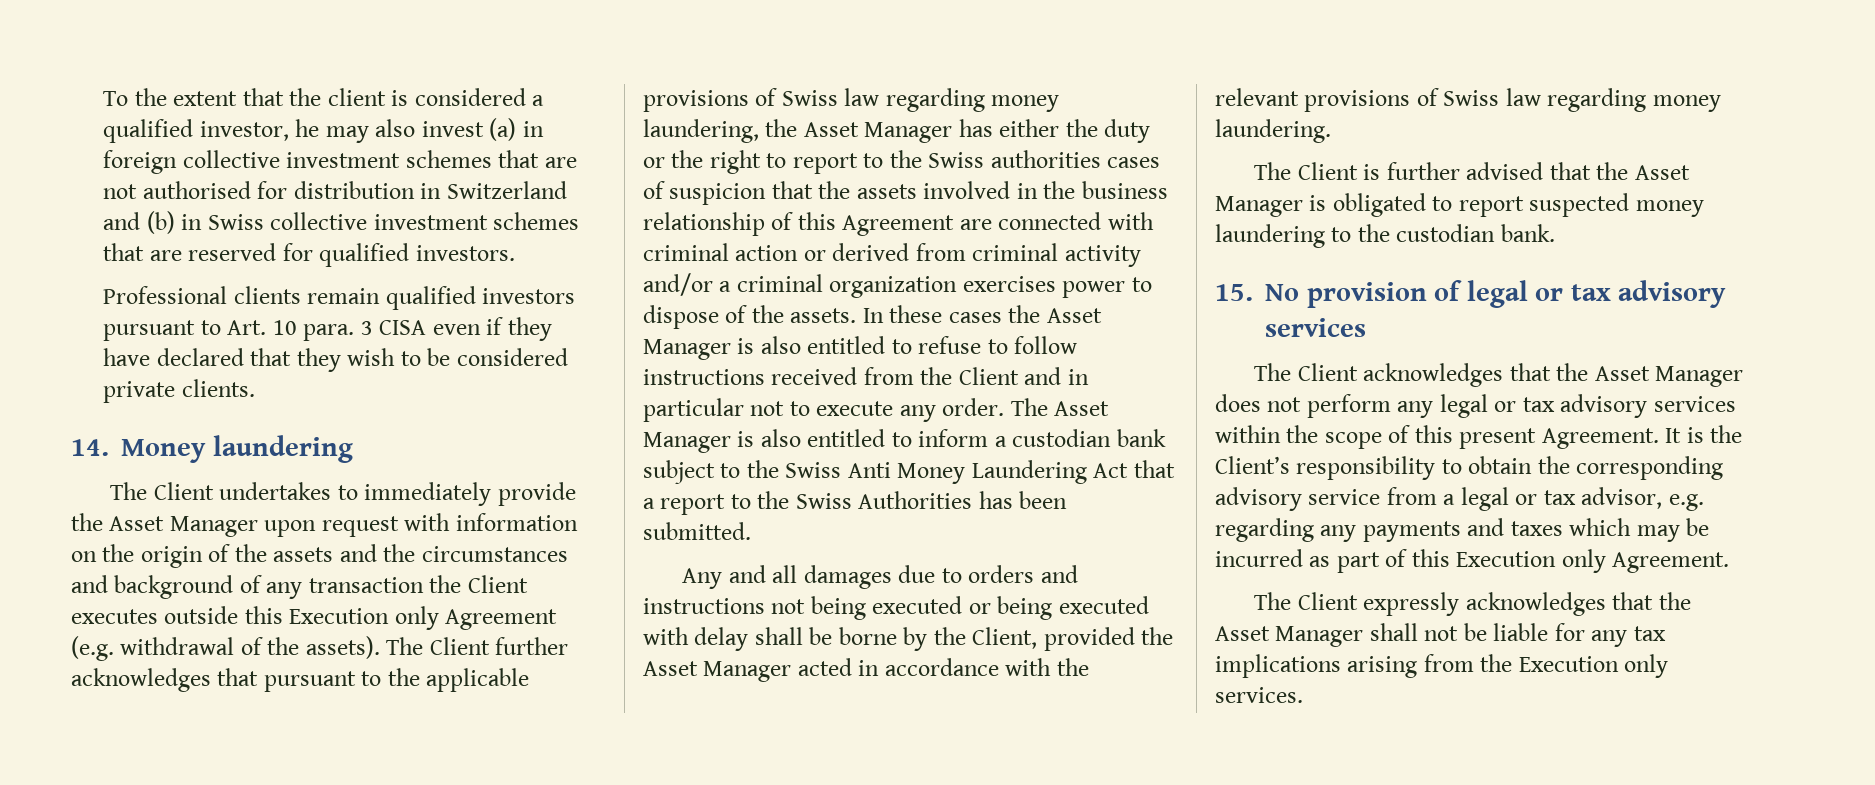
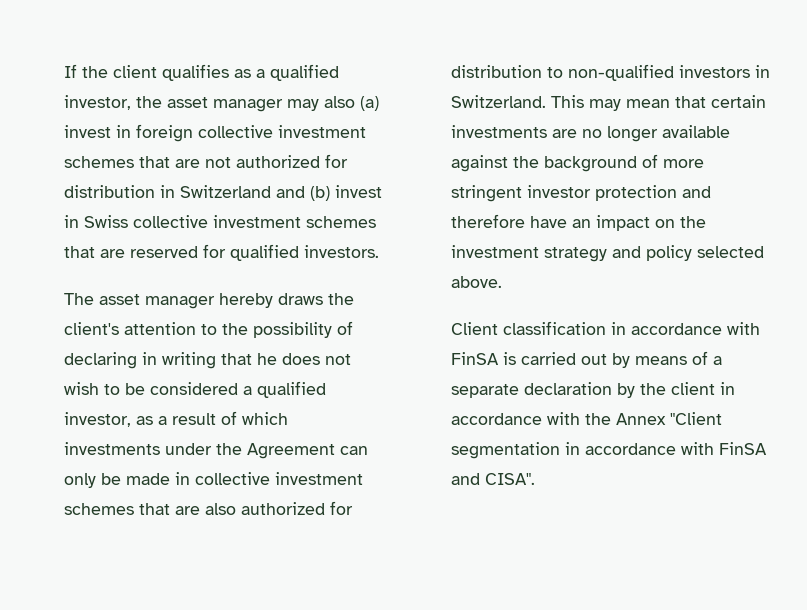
[103,88,545,106] [103,118,517,143] To the extent that the client is considered a qualified investor, he may also invest (a) -> [63,64,339,81] [63,95,379,112] [63,125,111,138] If the client qualifies as a qualified investor, the asset manager may also (a) invest
[142,181,251,199] authorised -> [235,155,320,168] authorized
(175, 222) none -> [334,185,382,198] invest
[103,286,576,310] [103,317,552,341] [103,348,568,372] [103,379,255,403] [71,435,353,463] [110,482,576,506] [71,513,578,537] [71,544,568,568] [71,575,528,599] [71,606,558,630] [71,636,569,661] [71,668,530,692] [643,88,1060,112] [643,119,1151,143] [643,150,1161,174] [643,181,1168,205] [643,212,1154,236] [643,243,1141,267] [643,273,1152,298] [643,305,1102,329] [643,336,1078,360] [643,367,1089,385] [643,398,1110,422] [643,429,1166,453] [643,460,1175,484] [643,491,1068,515] [643,522,751,540] [682,565,1078,589] [643,596,1149,620] [643,627,1174,651] [643,658,1089,682] [1215,88,1721,112] [1215,119,1331,143] [1254,162,1690,180] [1215,193,1704,217] [1215,224,1555,248] [1215,280,1727,308] [1265,318,1366,337] [1254,363,1744,387] [1215,394,1736,418] [1215,425,1743,449] [1215,456,1724,480] [1215,487,1704,511] [1215,518,1710,542] [1215,549,1730,573] [1254,592,1691,616] [1215,623,1666,647] [1215,654,1669,678] [1215,687,1303,703] Professional clients remain qualified investors pursuant to Art. 10 para. 3 CISA even if they have declared that they wish to be considered private clients. // 14. Money laundering // The Client undertakes to immediately provide the Asset Manager upon request with information on the origin of the assets and the circumstances and background of any transaction the Client executes outside this Execution only Agreement (e.g. withdrawal of the assets). The Client further acknowledges that pursuant to the applicable provisions of Swiss law regarding money laundering, the Asset Manager has either the duty or the right to report to the Swiss authorities cases of suspicion that the assets involved in the business relationship of this Agreement are connected with criminal action or derived from criminal activity and/or a criminal organization exercises power to dispose of the assets. In these cases the Asset Manager is also entitled to refuse to follow instructions received from the Client and in particular not to execute any order. The Asset Manager is also entitled to inform a custodian bank subject to the Swiss Anti Money Laundering Act that a report to the Swiss Authorities has been submitted. // Any and all damages due to orders and instructions not being executed or being executed with delay shall be borne by the Client, provided the Asset Manager acted in accordance with the relevant provisions of Swiss law regarding money laundering. // The Client is further advised that the Asset Manager is obligated to report suspected money laundering to the custodian bank. // 15. No provision of legal or tax advisory services // The Client acknowledges that the Asset Manager does not perform any legal or tax advisory services within the scope of this present Agreement. It is the Client’s responsibility to obtain the corresponding advisory service from a legal or tax advisor, e.g. regarding any payments and taxes which may be incurred as part of this Execution only Agreement. // The Client expressly acknowledges that the Asset Manager shall not be liable for any tax implications arising from the Execution only services. -> [63,293,354,309] [63,321,353,338] [63,352,351,369] [63,381,326,398] [63,411,288,427] [63,442,368,459] [63,472,363,488] [63,501,353,515] [450,64,770,81] [450,95,766,111] [450,125,730,142] [450,154,704,172] [450,185,711,202] [450,214,706,231] [450,245,764,262] [450,276,502,288] [450,321,760,335] [450,351,722,368] [450,382,735,398] [450,412,722,425] [450,442,767,459] [450,473,535,485] The asset manager hereby draws the client's attention to the possibility of declaring in writing that he does not wish to be considered a qualified investor, as a result of which investments under the Agreement can only be made in collective investment schemes that are also authorized for distribution to non-qualified investors in Switzerland. This may mean that certain investments are no longer available against the background of more stringent investor protection and therefore have an impact on the investment strategy and policy selected above. // Client classification in accordance with FinSA is carried out by means of a separate declaration by the client in accordance with the Annex "Client segmentation in accordance with FinSA and CISA".

